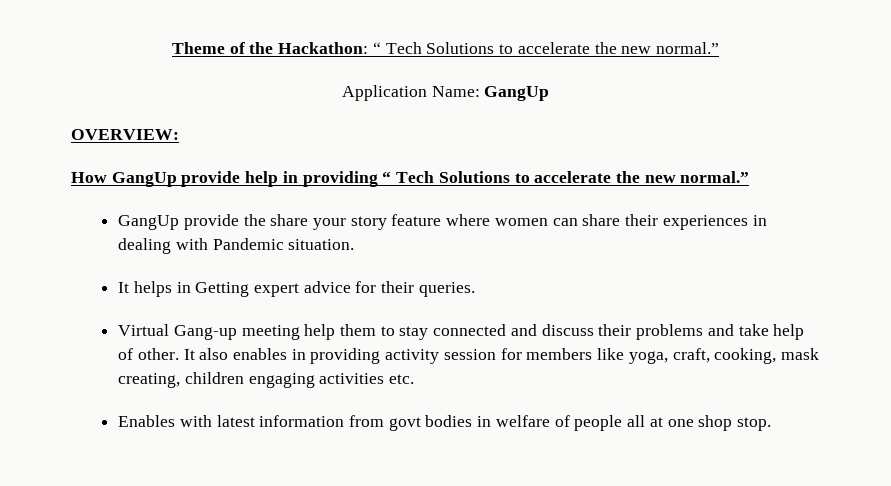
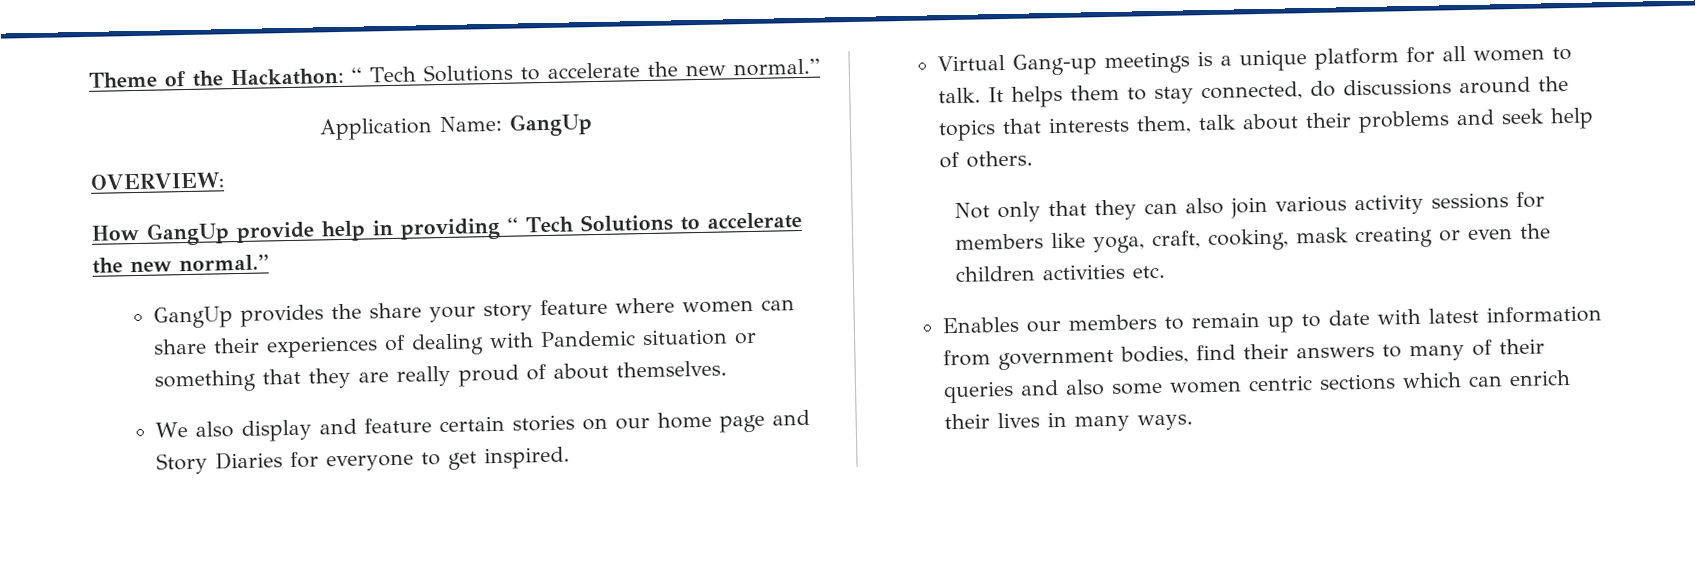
[183,214,239,230] provide -> [240,304,325,327] provides
[752,215,767,226] in -> [384,334,407,352] of
[288,239,355,250] [118,281,475,297] [118,324,594,340] situation. // It helps in Getting expert advice for their queries. // Virtual Gang-up meeting help them to stay connected and discuss -> [642,328,758,347] [154,360,728,393] [155,409,811,442] [156,446,571,475] [937,45,1573,76] [938,75,1570,108] [938,113,1300,142] situation or something that they are really proud of about themselves. // We also display and feature certain stories on our home page and Story Diaries for everyone to get inspired. // Virtual Gang-up meetings is a unique platform for all women to talk. It helps them to stay connected, do discussions around the topics that interests them, talk about
[738,324,769,336] take -> [1501,108,1545,125] seek
[137,348,496,364] other. It also enables in providing activity session -> [966,150,1034,168] [953,192,1509,223] others. // Not only that they can also join various activity sessions
[118,372,415,388] [118,415,771,431] creating, children engaging activities etc. // Enables with latest information from govt bodies in welfare of people all at one shop stop. -> [1353,223,1551,249] [954,263,1165,283] [942,305,1603,334] [943,338,1546,371] [943,369,1572,404] [944,411,1194,432] creating or even the children activities etc. // Enables our members to remain up to date with latest information from government bodies, find their answers to many of their queries and also some women centric sections which can enrich their lives in many ways.

